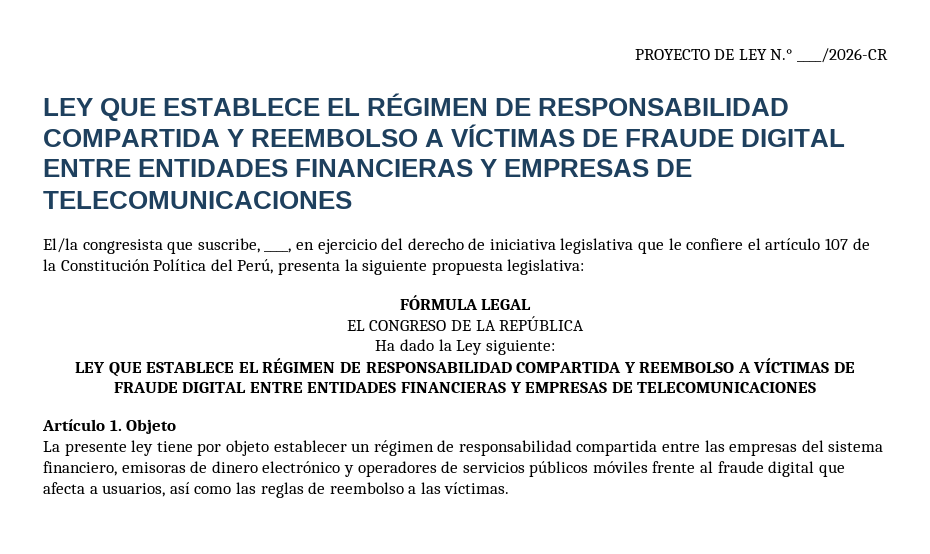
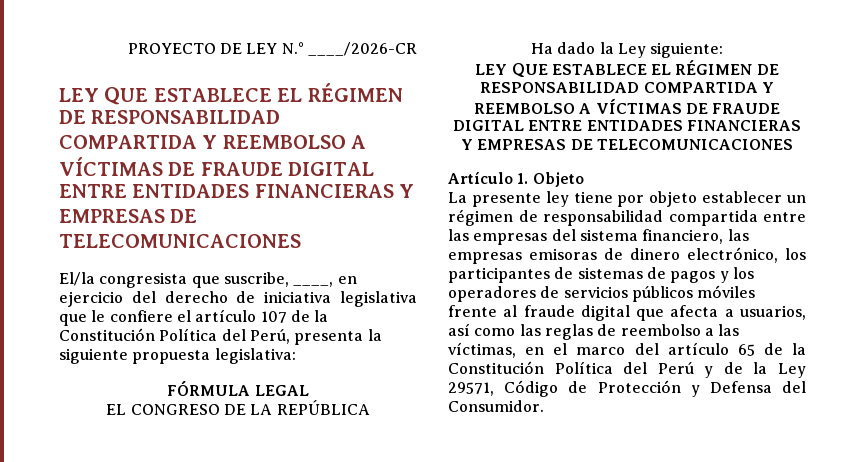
(117, 468) none -> [727,229,749,241] [448,252,522,264] las empresas
[262,461,354,477] electrónico y -> [687,247,806,263] [448,267,754,283] electrónico, los participantes de sistemas de pagos y los
[444,482,510,494] víctimas. -> [448,342,806,358] [448,361,806,378] [448,380,806,397] [448,400,544,412] víctimas, en el marco del artículo 65 de la Constitución Política del Perú y de la Ley 29571, Código de Protección y Defensa del Consumidor.

